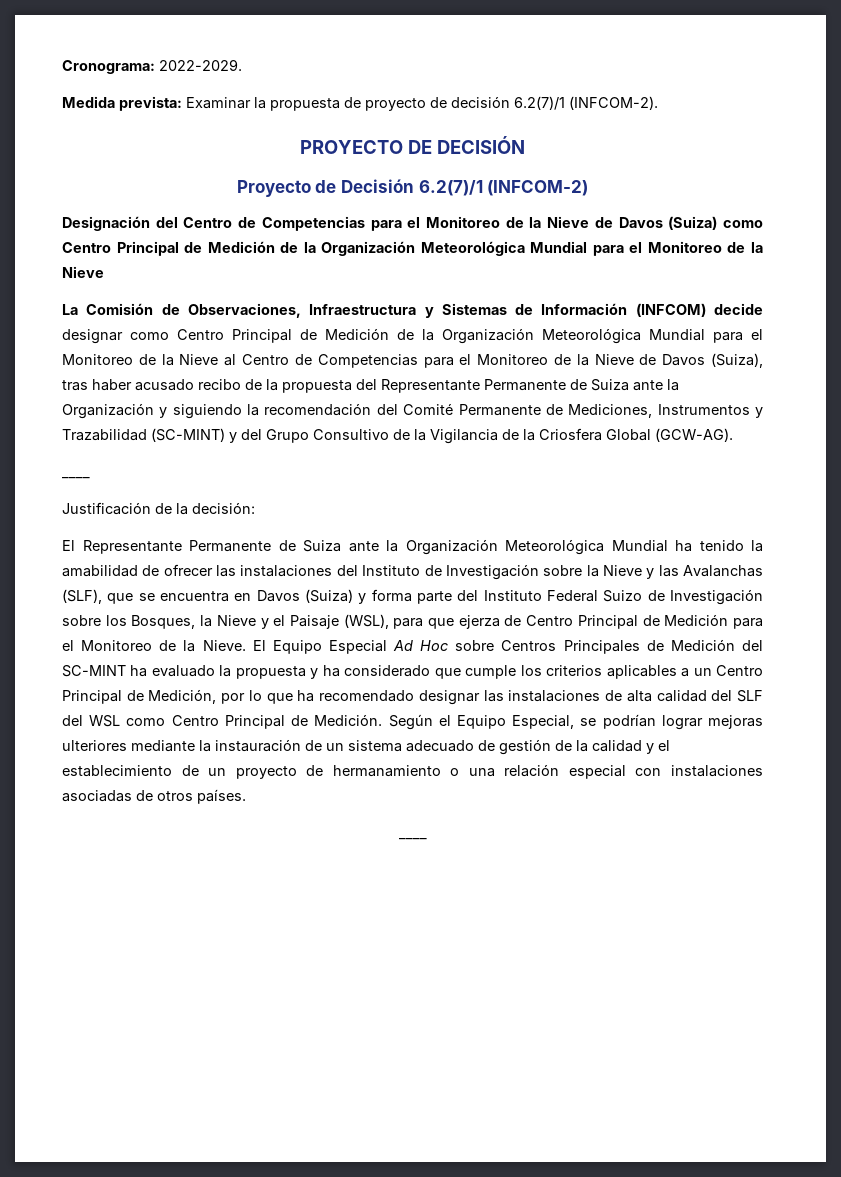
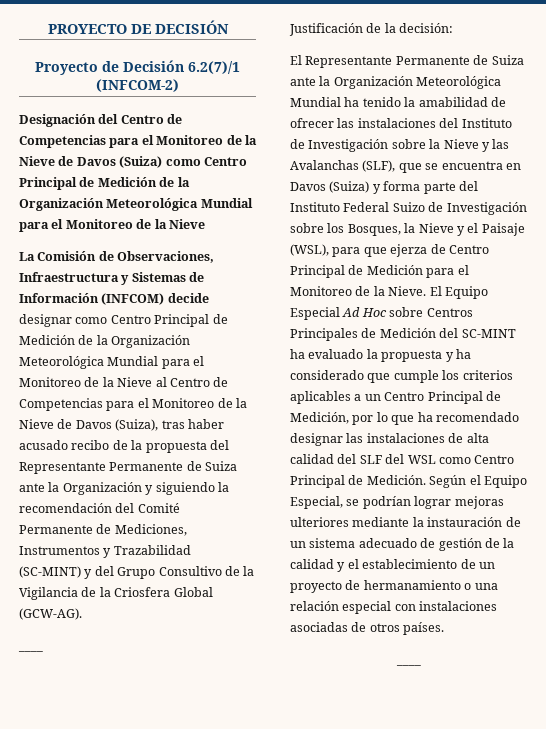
[62,59,242,74] [62,96,658,111] Cronograma: 2022-2029. // Medida prevista: Examinar la propuesta de proyecto de decisión 6.2(7)/1 (INFCOM-2). // -> (47, 29) none

